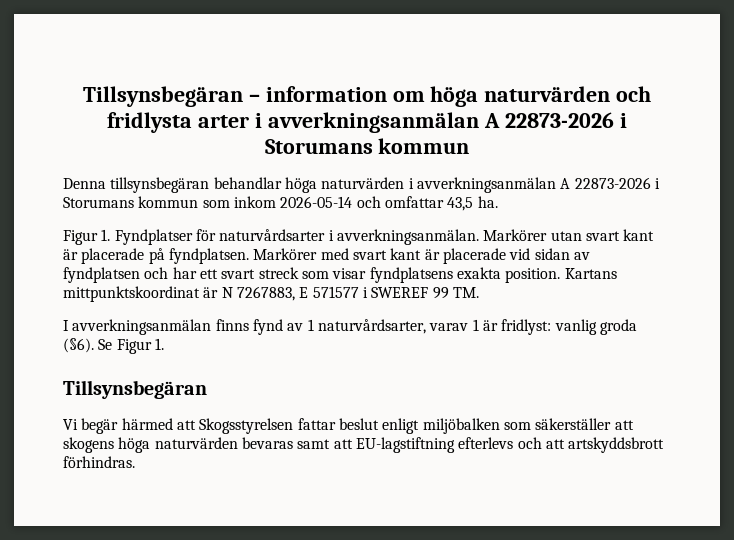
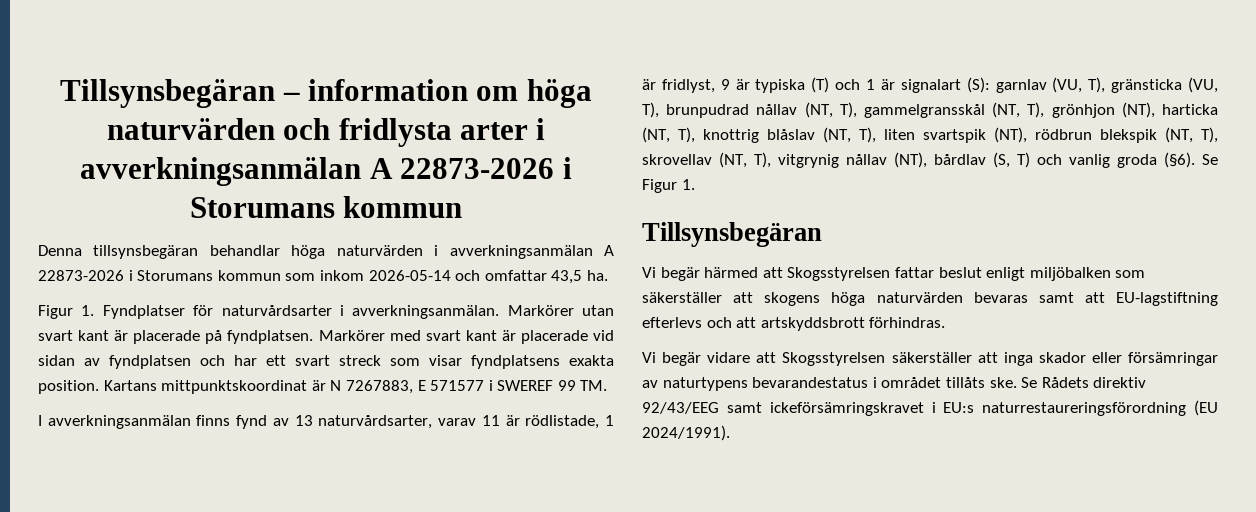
[307,319,314,331] 1 -> [294,415,313,426] 13
[472,319,552,335] 1 är fridlyst: -> [481,415,615,429] [642,77,1218,93] [642,102,1218,118] [642,127,1218,143] [642,152,1062,168] 11 är rödlistade, 1 är fridlyst, 9 är typiska (T) och 1 är signalart (S): garnlav (VU, T), gränsticka (VU, T), brunpudrad nållav (NT, T), gammelgransskål (NT, T), grönhjon (NT), harticka (NT, T), knottrig blåslav (NT, T), liten svartspik (NT), rödbrun blekspik (NT, T), skrovellav (NT, T), vitgrynig nållav (NT), bårdlav (S, T) och
(135, 462) none -> [642,352,1218,366] [642,377,1147,391] [642,400,1218,416] [642,425,730,441] // Vi begär vidare att Skogsstyrelsen säkerställer att inga skador eller försämringar av naturtypens bevarandestatus i området tillåts ske. Se Rådets direktiv 92/43/EEG samt ickeförsämringskravet i EU:s naturrestaureringsförordning (EU 2024/1991).

